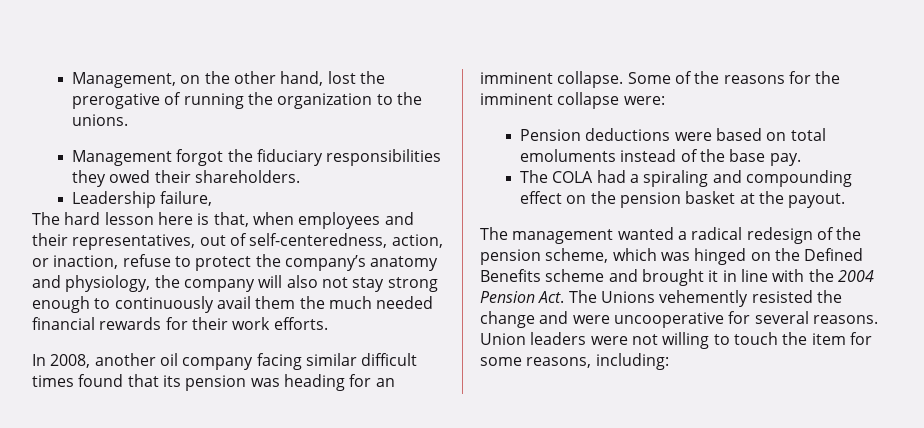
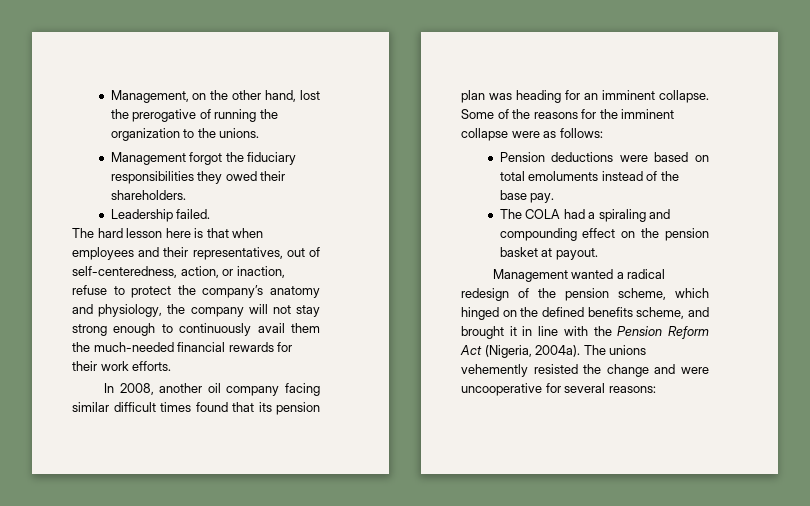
[160,191,213,206] failure, -> [176,209,211,219] failed.
[213,212,249,227] that, -> [206,228,229,238] that
[286,275,318,288] also -> (268, 309) none
[328,296,434,309] much needed -> [93,342,174,352] much-needed
(247, 383) none -> [461,90,485,103] plan
[623,96,665,105] were: -> [511,128,603,138] were as follows:
[758,191,784,204] the -> (553, 252) none
[480,227,614,244] The management -> [492,269,568,282] Management
[660,252,690,261] was -> (709, 293) none
[804,248,864,261] [480,269,605,282] Defined Benefits scheme -> [542,307,685,319] defined benefits scheme,
[837,270,874,282] [480,290,655,303] 2004 Pension Act. The Unions -> [617,326,709,339] [460,345,647,358] Pension Reform Act (Nigeria, 2004a). The unions
[812,315,878,324] [480,332,872,349] [480,353,669,370] reasons. Union leaders were not willing to touch the item for some reasons, including: -> [608,386,656,393] reasons:

